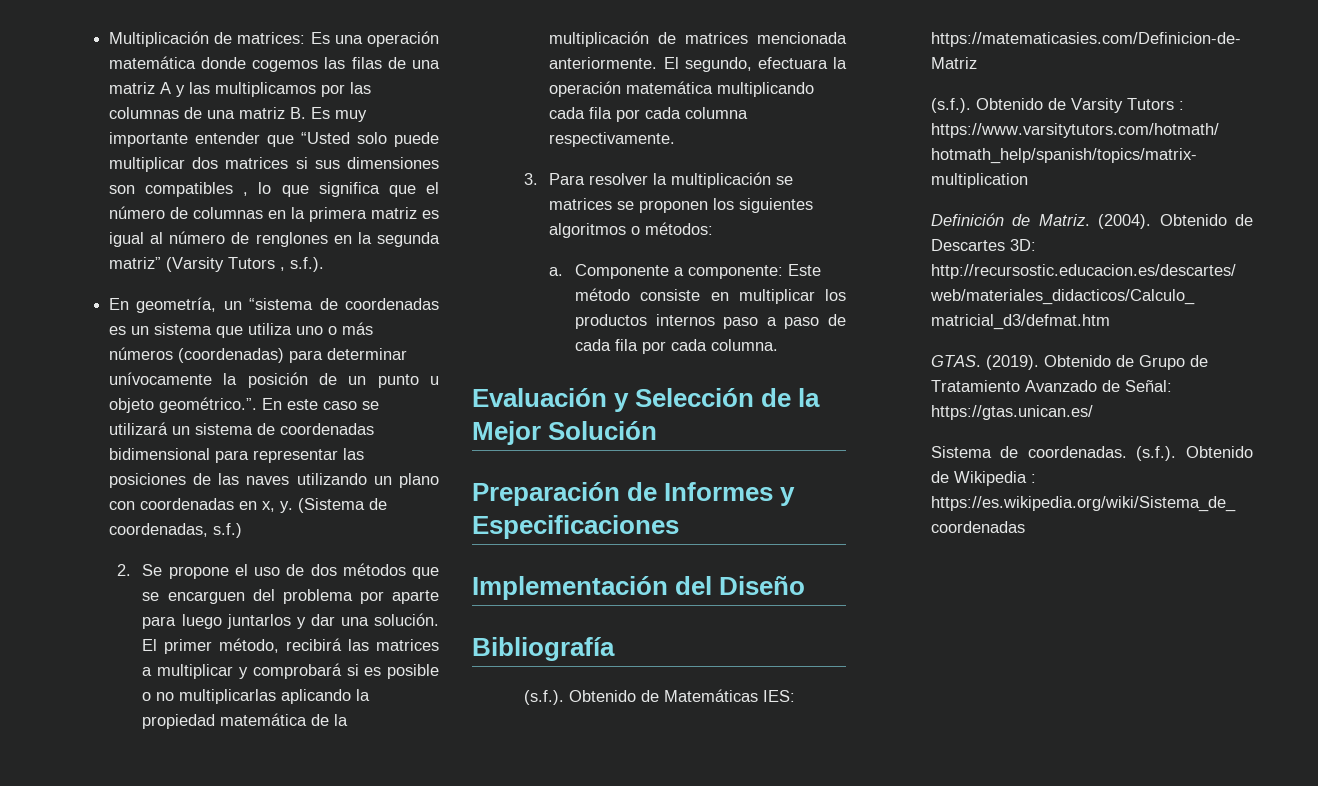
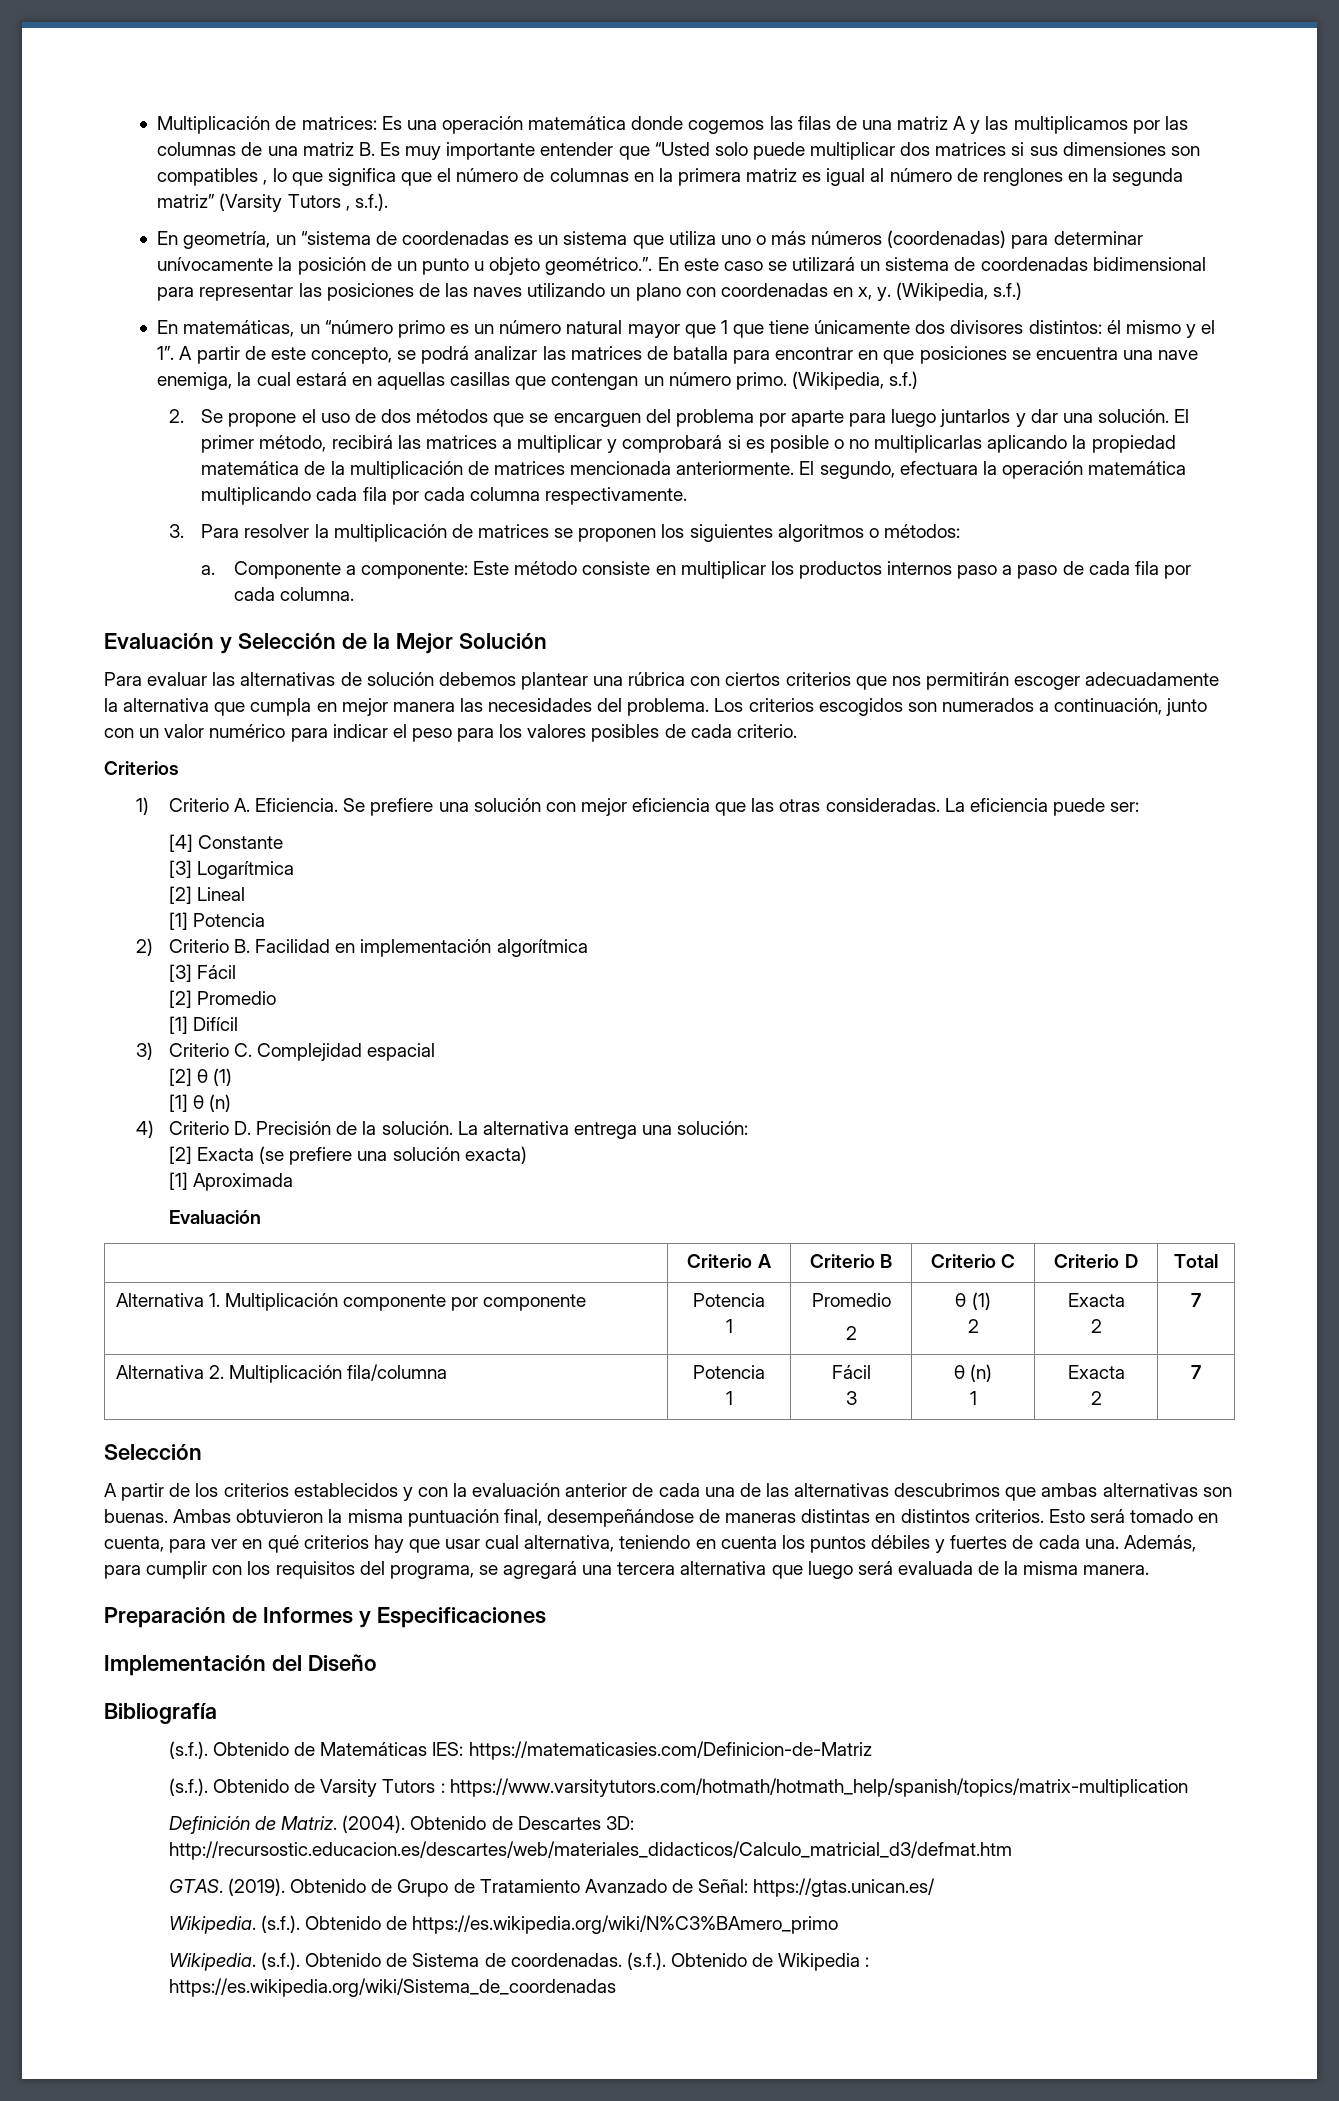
[297,498,387,513] [108,523,208,537] (Sistema de coordenadas, -> [896,282,1023,301] [157,320,1216,338] [157,346,1199,364] [157,371,884,390] (Wikipedia, s.f.) // En matemáticas, un “número primo es un número natural mayor que 1 que tiene únicamente dos divisores distintos: él mismo y el 1”. A partir de este concepto, se podrá analizar las matrices de batalla para encontrar en que posiciones se encuentra una nave enemiga, la cual estará en aquellas casillas que contengan un número primo. (Wikipedia,
[776,176,794,185] se -> [451,524,473,538] de
(658, 430) none -> [104,672,1220,690] [104,698,1208,716] [104,724,797,742] [104,761,179,775] [136,797,1140,816] [168,834,284,852] [168,860,295,879] [168,886,246,904] [168,912,266,930] [136,938,588,957] [168,964,237,982] [168,990,277,1008] [168,1016,239,1034] [136,1042,436,1061] [168,1068,233,1086] [168,1094,232,1112] [136,1120,749,1139] [168,1146,527,1165] [168,1172,294,1191] [168,1210,261,1224] [687,1254,772,1268] [809,1254,893,1268] [930,1254,1016,1268] [1054,1254,1138,1268] [1174,1254,1218,1268] [115,1293,587,1311] [693,1293,765,1307] [725,1319,733,1333] [811,1293,891,1307] [845,1326,857,1340] [955,1292,991,1310] [967,1319,979,1333] [1067,1293,1125,1307] [1090,1319,1102,1333] [1191,1293,1201,1307] [115,1364,448,1383] [693,1365,765,1379] [725,1391,733,1405] [831,1365,871,1379] [845,1391,857,1405] [953,1364,993,1382] [969,1391,977,1405] [1067,1365,1125,1379] [1090,1391,1102,1405] [1191,1365,1201,1379] [104,1444,202,1460] [104,1483,1232,1501] [104,1509,1219,1527] [104,1535,1196,1553] [104,1561,1150,1579] // Para evaluar las alternativas de solución debemos plantear una rúbrica con ciertos criterios que nos permitirán escoger adecuadamente la alternativa que cumpla en mejor manera las necesidades del problema. Los criterios escogidos son numerados a continuación, junto con un valor numérico para indicar el peso para los valores posibles de cada criterio. // Criterios // 1) Criterio A. Eficiencia. Se prefiere una solución con mejor eficiencia que las otras consideradas. La eficiencia puede ser: // [4] Constante // [3] Logarítmica // [2] Lineal // [1] Potencia // 2) Criterio B. Facilidad en implementación algorítmica // [3] Fácil // [2] Promedio // [1] Difícil // 3) Criterio C. Complejidad espacial // [2] θ (1) // [1] θ (n) // 4) Criterio D. Precisión de la solución. La alternativa entrega una solución: // [2] Exacta (se prefiere una solución exacta) // [1] Aproximada // Evaluación // | Criterio A | Criterio B | Criterio C | Criterio D | Total // Alternativa 1. Multiplicación componente por componente | Potencia // 1 | Promedio // 2 | θ (1) // 2 | Exacta // 2 | 7 // Alternativa 2. Multiplicación fila/columna | Potencia // 1 | Fácil // 3 | θ (n) // 1 | Exacta // 2 | 7 // Selección // A partir de los criterios establecidos y con la evaluación anterior de cada una de las alternativas descubrimos que ambas alternativas son buenas. Ambas obtuvieron la misma puntuación final, desempeñándose de maneras distintas en distintos criterios. Esto será tomado en cuenta, para ver en qué criterios hay que usar cual alternativa, teniendo en cuenta los puntos débiles y fuertes de cada una. Además, para cumplir con los requisitos del programa, se agregará una tercera alternativa que luego será evaluada de la misma manera.
(1093, 412) none -> [168,1915,839,1934] [168,1952,408,1971] Wikipedia. (s.f.). Obtenido de https://es.wikipedia.org/wiki/N%C3%BAmero_primo // Wikipedia. (s.f.). Obtenido de

